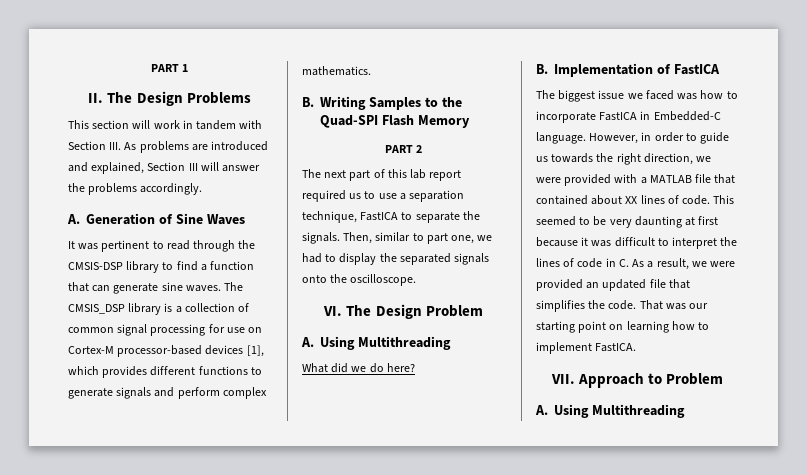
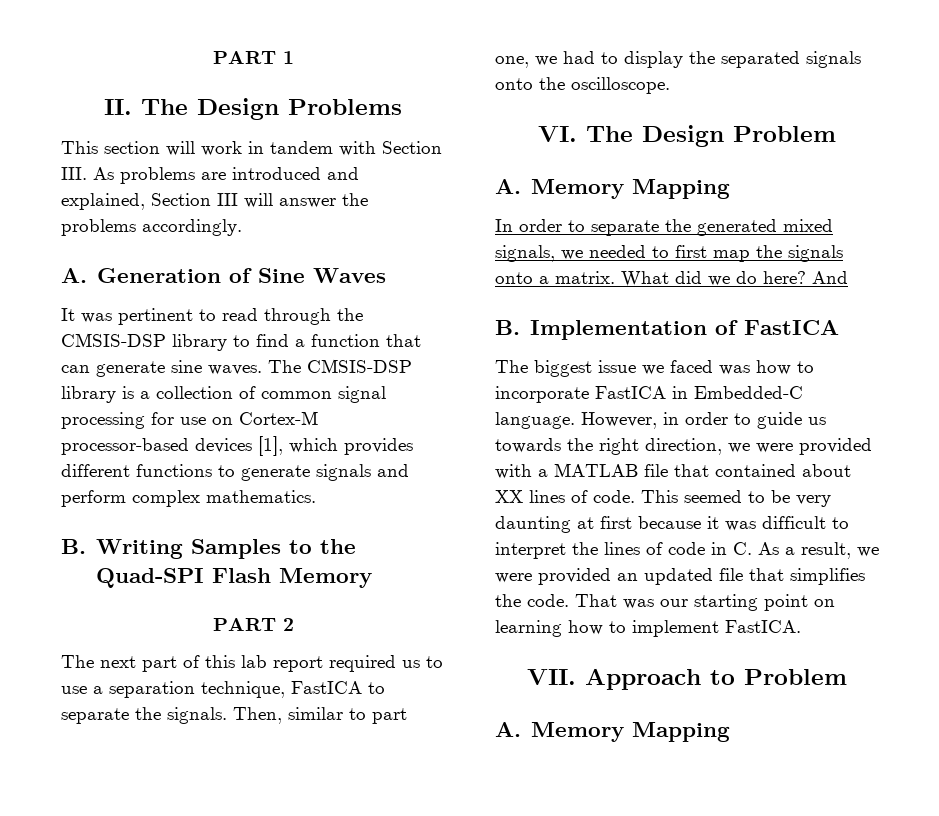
[68,304,125,314] CMSIS_DSP -> [307,359,412,373] CMSIS-DSP
[320,336,452,350] Using Multithreading // -> [530,179,730,199] [495,219,833,236] [495,245,843,262] [495,271,615,284] Memory Mapping // In order to separate the generated mixed signals, we needed to first map the signals onto a matrix.
(415, 367) none -> [812,271,848,284] And
[554,404,686,418] Using Multithreading -> [530,722,730,742] Memory Mapping

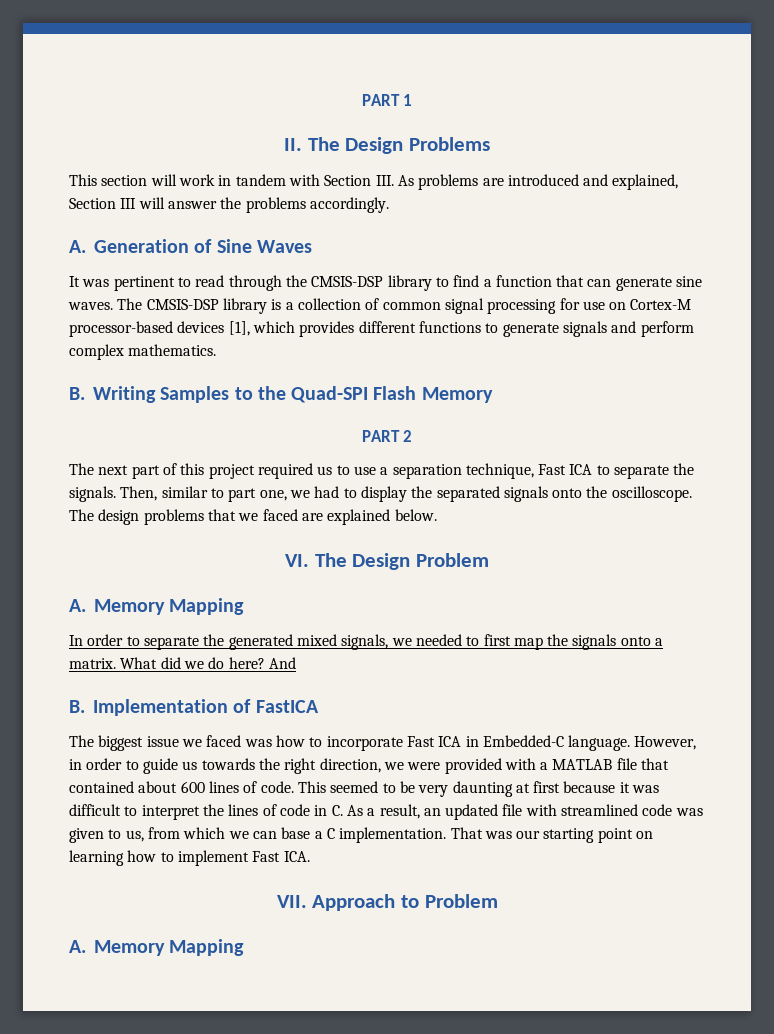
[241,655,323,672] lab report -> [208,464,255,479] project
[291,681,362,694] FastICA -> [538,464,593,475] Fast ICA
(670, 85) none -> [69,509,437,525] The design problems that we faced are explained below.
[595,386,666,399] FastICA -> [406,736,462,747] Fast ICA
[495,490,523,503] XX -> [180,781,205,793] 600
[857,547,879,557] [495,568,865,585] [495,594,569,607] we were provided an updated file that simplifies the code. -> [423,804,703,820] [69,827,447,843] an updated file with streamlined code was given to us, from which we can base a C implementation.
[725,620,801,633] FastICA. -> [252,851,310,862] Fast ICA.

